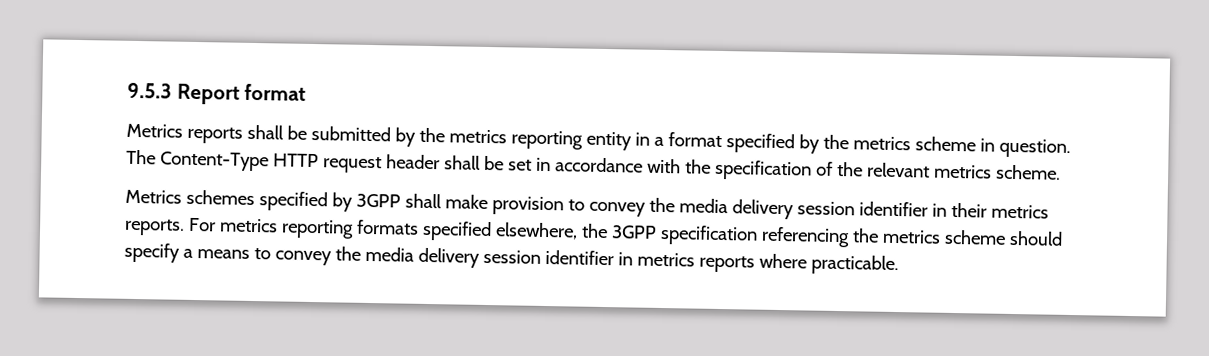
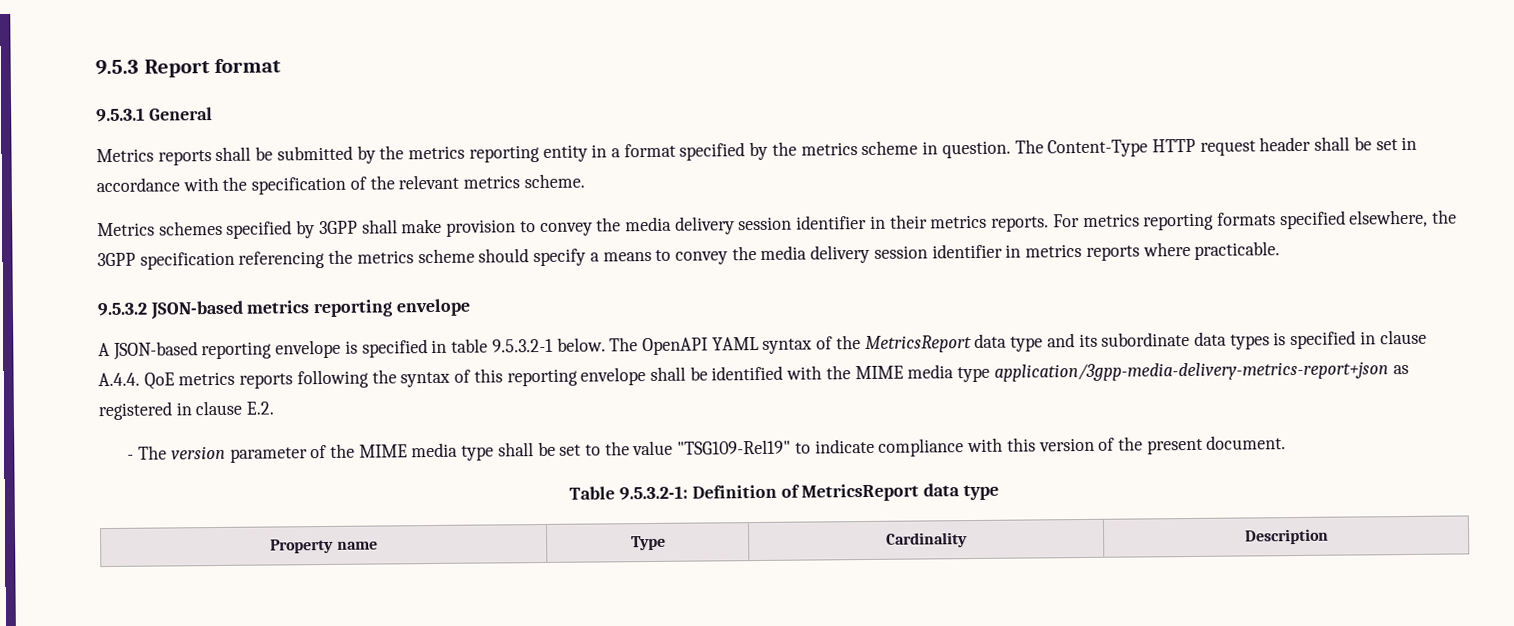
(307, 92) none -> [96,107,213,123] // 9.5.3.1 General
(899, 265) none -> [97,298,471,320] [98,329,1427,360] [98,361,1409,390] [98,400,275,421] [127,435,1287,463] [569,483,999,502] [270,538,378,554] [630,535,666,551] [886,532,968,548] [1244,528,1329,545] // 9.5.3.2 JSON-based metrics reporting envelope // A JSON-based reporting envelope is specified in table 9.5.3.2-1 below. The OpenAPI YAML syntax of the MetricsReport data type and its subordinate data types is specified in clause A.4.4. QoE metrics reports following the syntax of this reporting envelope shall be identified with the MIME media type application/3gpp-media-delivery-metrics-report+json as registered in clause E.2. // - The version parameter of the MIME media type shall be set to the value "TSG109-Rel19" to indicate compliance with this version of the present document. // Table 9.5.3.2-1: Definition of MetricsReport data type // Property name | Type | Cardinality | Description

